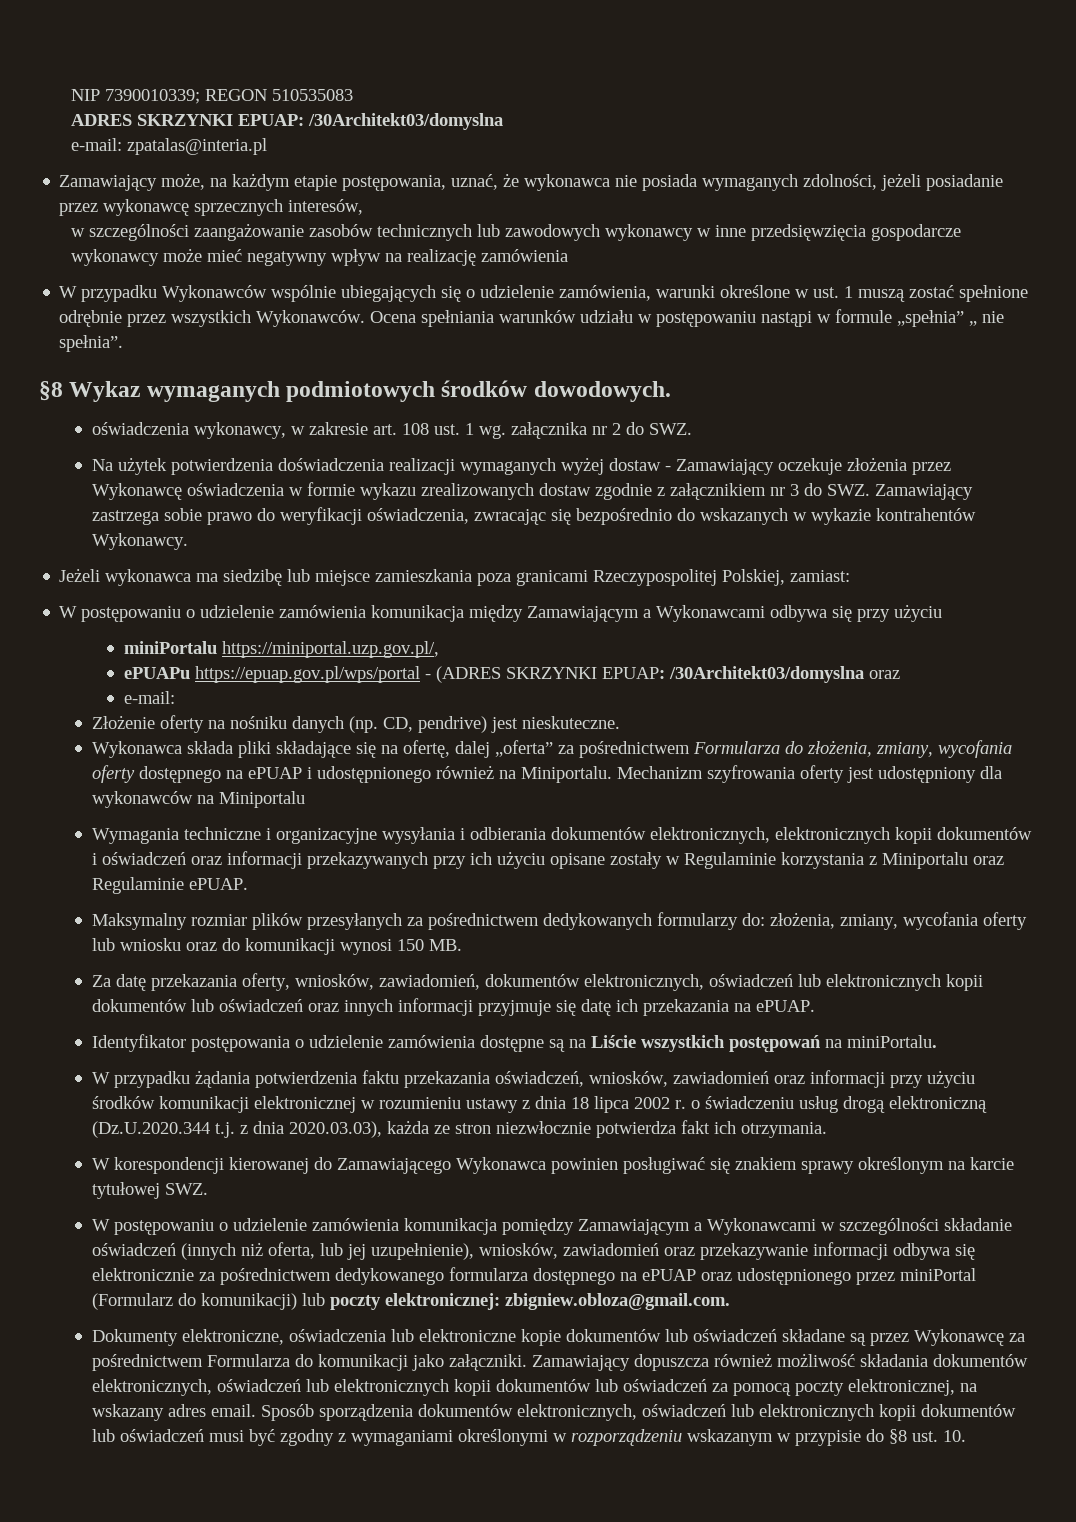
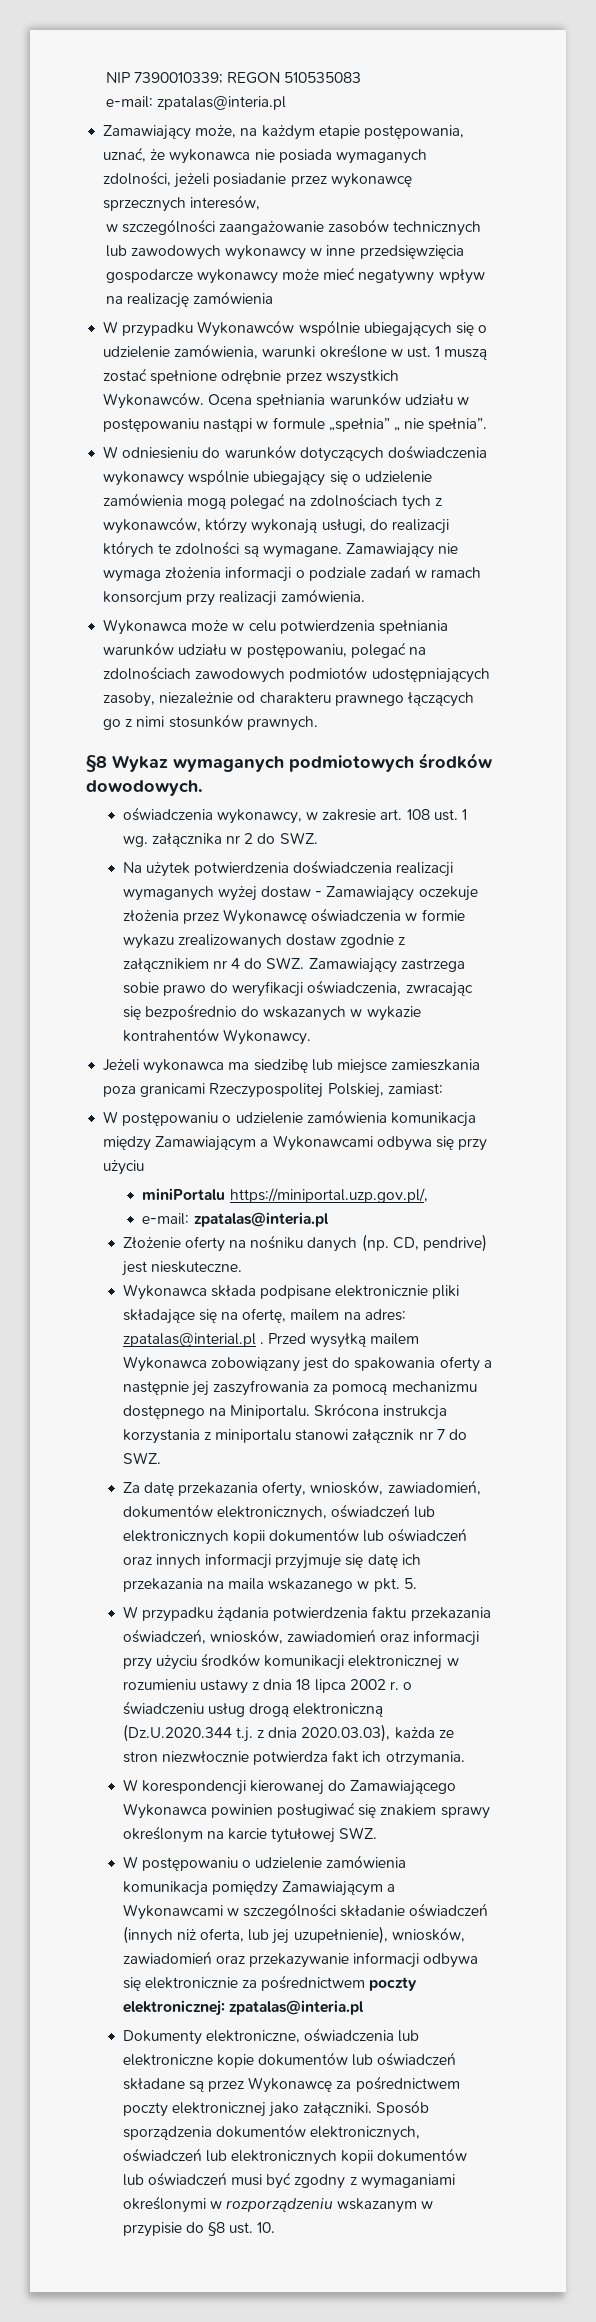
[71,113,504,130] // ADRES SKRZYNKI EPUAP: /30Architekt03/domyslna -> (362, 77) none
(124, 343) none -> [103,445,487,462] [103,469,432,486] [103,493,443,510] [103,517,449,534] [103,541,459,558] [103,565,482,582] [103,589,365,606] [103,619,448,635] [103,642,426,658] [103,666,490,683] [103,692,474,707] [103,714,318,731] // W odniesieniu do warunków dotyczących doświadczenia wykonawcy wspólnie ubiegający się o udzielenie zamówienia mogą polegać na zdolnościach tych z wykonawców, którzy wykonają usługi, do realizacji których te zdolności są wymagane. Zamawiający nie wymaga złożenia informacji o podziale zadań w ramach konsorcjum przy realizacji zamówienia. // Wykonawca może w celu potwierdzenia spełniania warunków udziału w postępowaniu, polegać na zdolnościach zawodowych podmiotów udostępniających zasoby, niezależnie od charakteru prawnego łączących go z nimi stosunków prawnych.
[789,484,799,496] 3 -> [231,958,241,969] 4
[124,666,901,683] [124,691,176,704] // ePUAPu https://epuap.gov.pl/wps/portal - (ADRES SKRZYNKI EPUAP: /30Architekt03/domyslna oraz // e-mail: -> [142,1212,329,1227] // e-mail: zpatalas@interia.pl
(233, 747) none -> [260,1285,429,1299] podpisane elektronicznie
[454,740,1012,758] [91,765,1002,783] [91,791,305,808] [91,827,1032,844] [91,851,1004,869] [91,877,248,894] [91,912,1027,930] [91,938,462,955] dalej „oferta” za pośrednictwem Formularza do złożenia, zmiany, wycofania oferty dostępnego na ePUAP i udostępnionego również na Miniportalu. Mechanizm szyfrowania oferty jest udostępniony dla wykonawców na Miniportalu // Wymagania techniczne i organizacyjne wysyłania i odbierania dokumentów elektronicznych, elektronicznych kopii dokumentów i oświadczeń oraz informacji przekazywanych przy ich użyciu opisane zostały w Regulaminie korzystania z Miniportalu oraz Regulaminie ePUAP. // Maksymalny rozmiar plików przesyłanych za pośrednictwem dedykowanych formularzy do: złożenia, zmiany, wycofania oferty lub wniosku oraz do komunikacji wynosi 150 MB. -> [290,1309,406,1321] [122,1333,420,1348] [122,1356,492,1372] [122,1380,477,1396] [122,1403,448,1420] [122,1429,467,1444] [122,1452,161,1464] mailem na adres: zpatalas@interial.pl . Przed wysyłką mailem Wykonawca zobowiązany jest do spakowania oferty a następnie jej zaszyfrowania za pomocą mechanizmu dostępnego na Miniportalu. Skrócona instrukcja korzystania z miniportalu stanowi załącznik nr 7 do SWZ.
[755,1000,815,1012] [91,1034,937,1053] ePUAP. // Identyfikator postępowania o udzielenie zamówienia dostępne są na Liście wszystkich postępowań na miniPortalu. -> [228,1578,417,1592] maila wskazanego w pkt. 5.
[334,1267,976,1285] [91,1293,325,1310] dedykowanego formularza dostępnego na ePUAP oraz udostępnionego przez miniPortal (Formularz do komunikacji) lub -> (366, 1983) none
[504,1293,730,1310] zbigniew.obloza@gmail.com. -> [228,2000,364,2015] zpatalas@interia.pl
[206,1353,1028,1371] [91,1379,977,1396] [91,1404,256,1421] Formularza do komunikacji jako załączniki. Zamawiający dopuszcza również możliwość składania dokumentów elektronicznych, oświadczeń lub elektronicznych kopii dokumentów lub oświadczeń za pomocą poczty elektronicznej, na wskazany adres email. -> [122,2102,373,2117] poczty elektronicznej jako załączniki.

